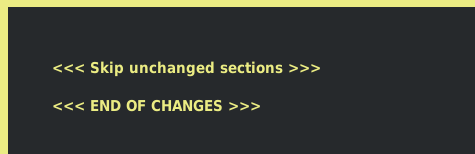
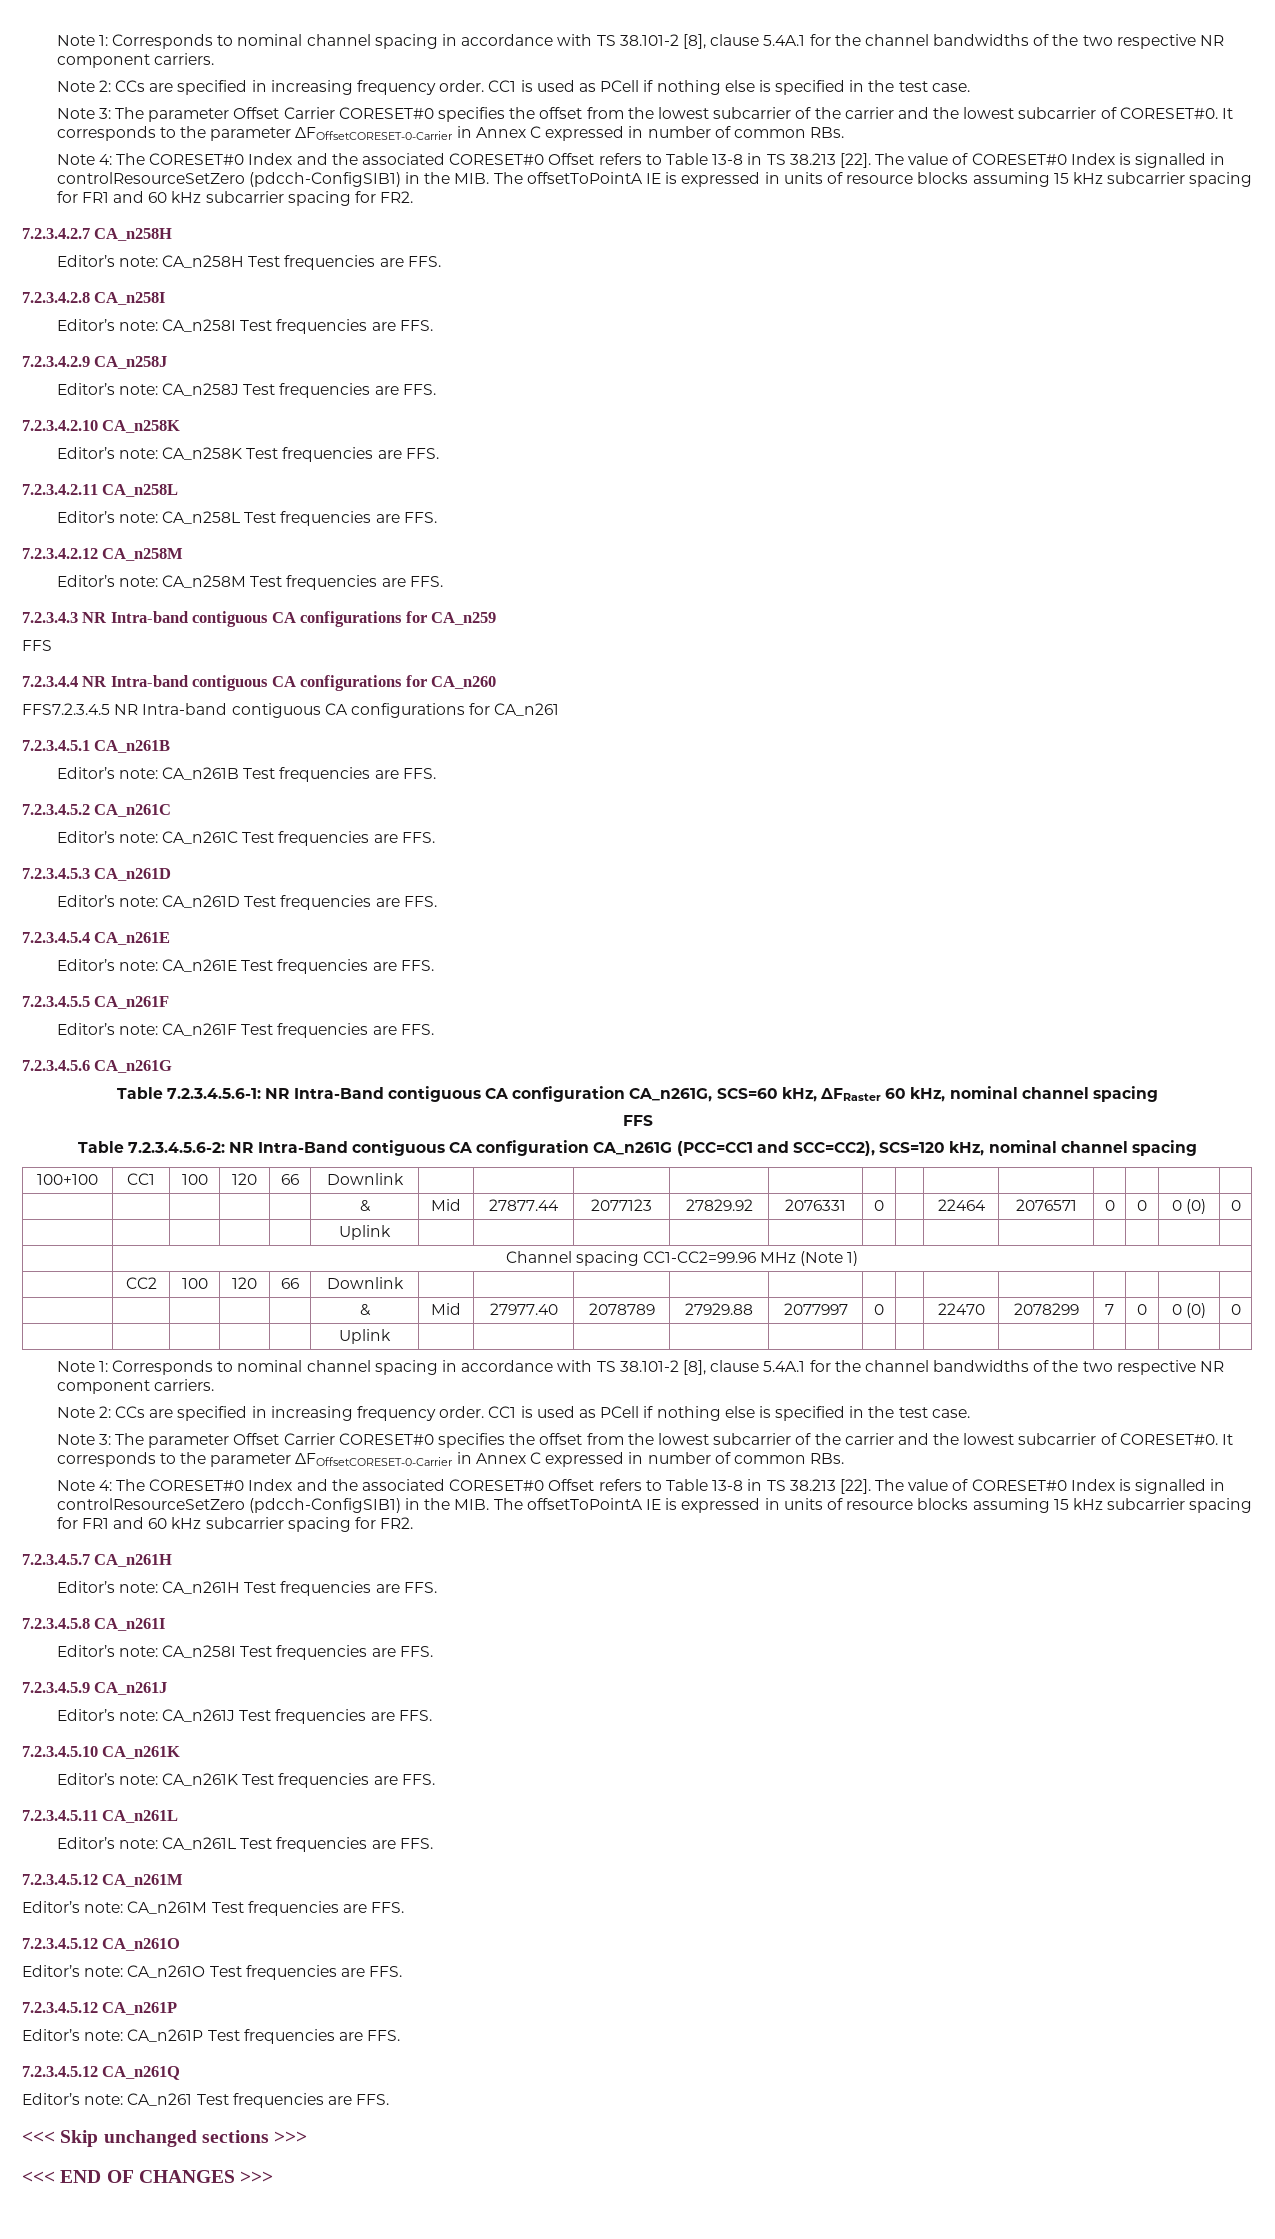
(52, 68) none -> [56,34,1225,49] [56,53,214,68] [56,80,970,95] [56,107,1234,122] [56,126,845,141] [56,153,1226,168] [56,172,1253,187] [56,191,414,206] [22,228,173,241] [56,255,441,270] [22,292,166,305] [56,319,433,334] [22,356,168,369] [56,383,436,398] [22,420,181,433] [56,447,439,462] [22,484,179,497] [56,511,437,526] [22,548,184,561] [56,575,443,590] [22,611,497,627] [22,640,52,651] [22,675,497,691] [22,703,560,718] [22,740,171,753] [56,767,436,782] [22,804,172,817] [56,831,435,846] [22,868,172,881] [56,895,437,910] [22,932,171,945] [56,959,434,974] [22,996,170,1009] [56,1023,434,1038] [22,1060,173,1073] [117,1086,1158,1102] [622,1115,653,1126] [78,1140,1197,1156] [37,1174,98,1185] [127,1173,155,1185] [181,1174,208,1185] [232,1173,257,1185] [281,1174,299,1185] [326,1173,404,1185] [359,1200,371,1212] [431,1199,461,1211] [489,1199,559,1211] [591,1199,652,1211] [685,1199,753,1211] [785,1199,846,1211] [874,1200,884,1211] [937,1199,986,1211] [1015,1199,1077,1211] [1104,1200,1115,1211] [1137,1200,1147,1211] [1171,1199,1207,1214] [1230,1200,1241,1211] [339,1225,391,1240] [505,1251,859,1266] [125,1277,157,1289] [181,1278,208,1289] [232,1277,257,1289] [281,1278,299,1289] [326,1277,404,1289] [359,1304,371,1316] [431,1303,461,1315] [489,1303,558,1315] [588,1303,655,1315] [685,1303,753,1315] [783,1303,848,1315] [874,1304,884,1315] [937,1303,985,1315] [1013,1303,1079,1315] [1105,1304,1114,1315] [1137,1304,1147,1315] [1171,1303,1207,1318] [1230,1304,1241,1315] [339,1329,391,1344] [56,1360,1225,1375] [56,1379,214,1394] [56,1406,970,1421] [56,1433,1234,1448] [56,1452,845,1467] [56,1479,1226,1494] [56,1498,1253,1513] [56,1517,414,1532] [22,1554,173,1567] [56,1581,437,1596] [22,1618,166,1631] [56,1645,433,1660] [22,1682,168,1695] [56,1709,432,1724] [22,1746,181,1759] [56,1773,435,1788] [22,1810,179,1823] [56,1837,433,1852] [22,1874,184,1887] [22,1901,405,1916] [22,1938,181,1951] [22,1965,403,1980] [22,2002,178,2015] [22,2029,401,2044] [22,2066,181,2080] [22,2093,390,2108] Note 1: Corresponds to nominal channel spacing in accordance with TS 38.101-2 [8], clause 5.4A.1 for the channel bandwidths of the two respective NR component carriers. // Note 2: CCs are specified in increasing frequency order. CC1 is used as PCell if nothing else is specified in the test case. // Note 3: The parameter Offset Carrier CORESET#0 specifies the offset from the lowest subcarrier of the carrier and the lowest subcarrier of CORESET#0. It corresponds to the parameter ΔFOffsetCORESET-0-Carrier in Annex C expressed in number of common RBs. // Note 4: The CORESET#0 Index and the associated CORESET#0 Offset refers to Table 13-8 in TS 38.213 [22]. The value of CORESET#0 Index is signalled in controlResourceSetZero (pdcch-ConfigSIB1) in the MIB. The offsetToPointA IE is expressed in units of resource blocks assuming 15 kHz subcarrier spacing for FR1 and 60 kHz subcarrier spacing for FR2. // 7.2.3.4.2.7 CA_n258H // Editor’s note: CA_n258H Test frequencies are FFS. // 7.2.3.4.2.8 CA_n258I // Editor’s note: CA_n258I Test frequencies are FFS. // 7.2.3.4.2.9 CA_n258J // Editor’s note: CA_n258J Test frequencies are FFS. // 7.2.3.4.2.10 CA_n258K // Editor’s note: CA_n258K Test frequencies are FFS. // 7.2.3.4.2.11 CA_n258L // Editor’s note: CA_n258L Test frequencies are FFS. // 7.2.3.4.2.12 CA_n258M // Editor’s note: CA_n258M Test frequencies are FFS. // 7.2.3.4.3 NR Intra-band contiguous CA configurations for CA_n259 // FFS // 7.2.3.4.4 NR Intra-band contiguous CA configurations for CA_n260 // FFS7.2.3.4.5 NR Intra-band contiguous CA configurations for CA_n261 // 7.2.3.4.5.1 CA_n261B // Editor’s note: CA_n261B Test frequencies are FFS. // 7.2.3.4.5.2 CA_n261C // Editor’s note: CA_n261C Test frequencies are FFS. // 7.2.3.4.5.3 CA_n261D // Editor’s note: CA_n261D Test frequencies are FFS. // 7.2.3.4.5.4 CA_n261E // Editor’s note: CA_n261E Test frequencies are FFS. // 7.2.3.4.5.5 CA_n261F // Editor’s note: CA_n261F Test frequencies are FFS. // 7.2.3.4.5.6 CA_n261G // Table 7.2.3.4.5.6-1: NR Intra-Band contiguous CA configuration CA_n261G, SCS=60 kHz, ΔFRaster 60 kHz, nominal channel spacing // FFS // Table 7.2.3.4.5.6-2: NR Intra-Band contiguous CA configuration CA_n261G (PCC=CC1 and SCC=CC2), SCS=120 kHz, nominal channel spacing // 100+100 | CC1 | 100 | 120 | 66 | Downlink | | | | | | | | | | | | | // | | | | | & | Mid | 27877.44 | 2077123 | 27829.92 | 2076331 | 0 | | 22464 | 2076571 | 0 | 0 | 0 (0) | 0 // | | | | | Uplink | | | | | | | | | | | | | // | Channel spacing CC1-CC2=99.96 MHz (Note 1) // | CC2 | 100 | 120 | 66 | Downlink | | | | | | | | | | | | | // | | | | | & | Mid | 27977.40 | 2078789 | 27929.88 | 2077997 | 0 | | 22470 | 2078299 | 7 | 0 | 0 (0) | 0 // | | | | | Uplink | | | | | | | | | | | | | // Note 1: Corresponds to nominal channel spacing in accordance with TS 38.101-2 [8], clause 5.4A.1 for the channel bandwidths of the two respective NR component carriers. // Note 2: CCs are specified in increasing frequency order. CC1 is used as PCell if nothing else is specified in the test case. // Note 3: The parameter Offset Carrier CORESET#0 specifies the offset from the lowest subcarrier of the carrier and the lowest subcarrier of CORESET#0. It corresponds to the parameter ΔFOffsetCORESET-0-Carrier in Annex C expressed in number of common RBs. // Note 4: The CORESET#0 Index and the associated CORESET#0 Offset refers to Table 13-8 in TS 38.213 [22]. The value of CORESET#0 Index is signalled in controlResourceSetZero (pdcch-ConfigSIB1) in the MIB. The offsetToPointA IE is expressed in units of resource blocks assuming 15 kHz subcarrier spacing for FR1 and 60 kHz subcarrier spacing for FR2. // 7.2.3.4.5.7 CA_n261H // Editor’s note: CA_n261H Test frequencies are FFS. // 7.2.3.4.5.8 CA_n261I // Editor’s note: CA_n258I Test frequencies are FFS. // 7.2.3.4.5.9 CA_n261J // Editor’s note: CA_n261J Test frequencies are FFS. // 7.2.3.4.5.10 CA_n261K // Editor’s note: CA_n261K Test frequencies are FFS. // 7.2.3.4.5.11 CA_n261L // Editor’s note: CA_n261L Test frequencies are FFS. // 7.2.3.4.5.12 CA_n261M // Editor’s note: CA_n261M Test frequencies are FFS. // 7.2.3.4.5.12 CA_n261O // Editor’s note: CA_n261O Test frequencies are FFS. // 7.2.3.4.5.12 CA_n261P // Editor’s note: CA_n261P Test frequencies are FFS. // 7.2.3.4.5.12 CA_n261Q // Editor’s note: CA_n261 Test frequencies are FFS. //

